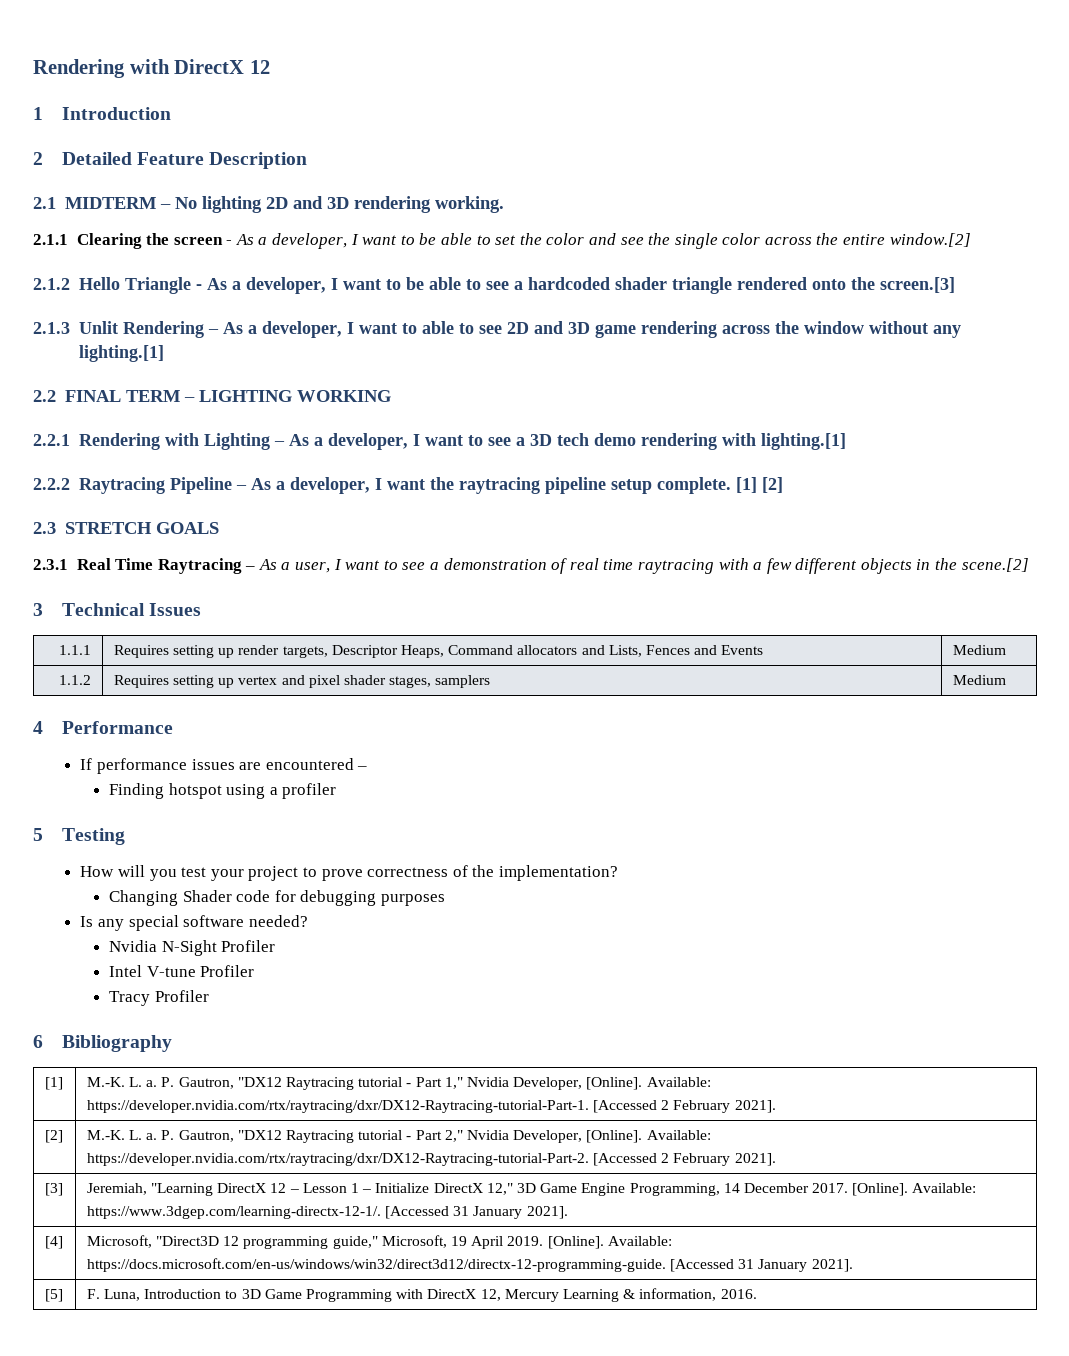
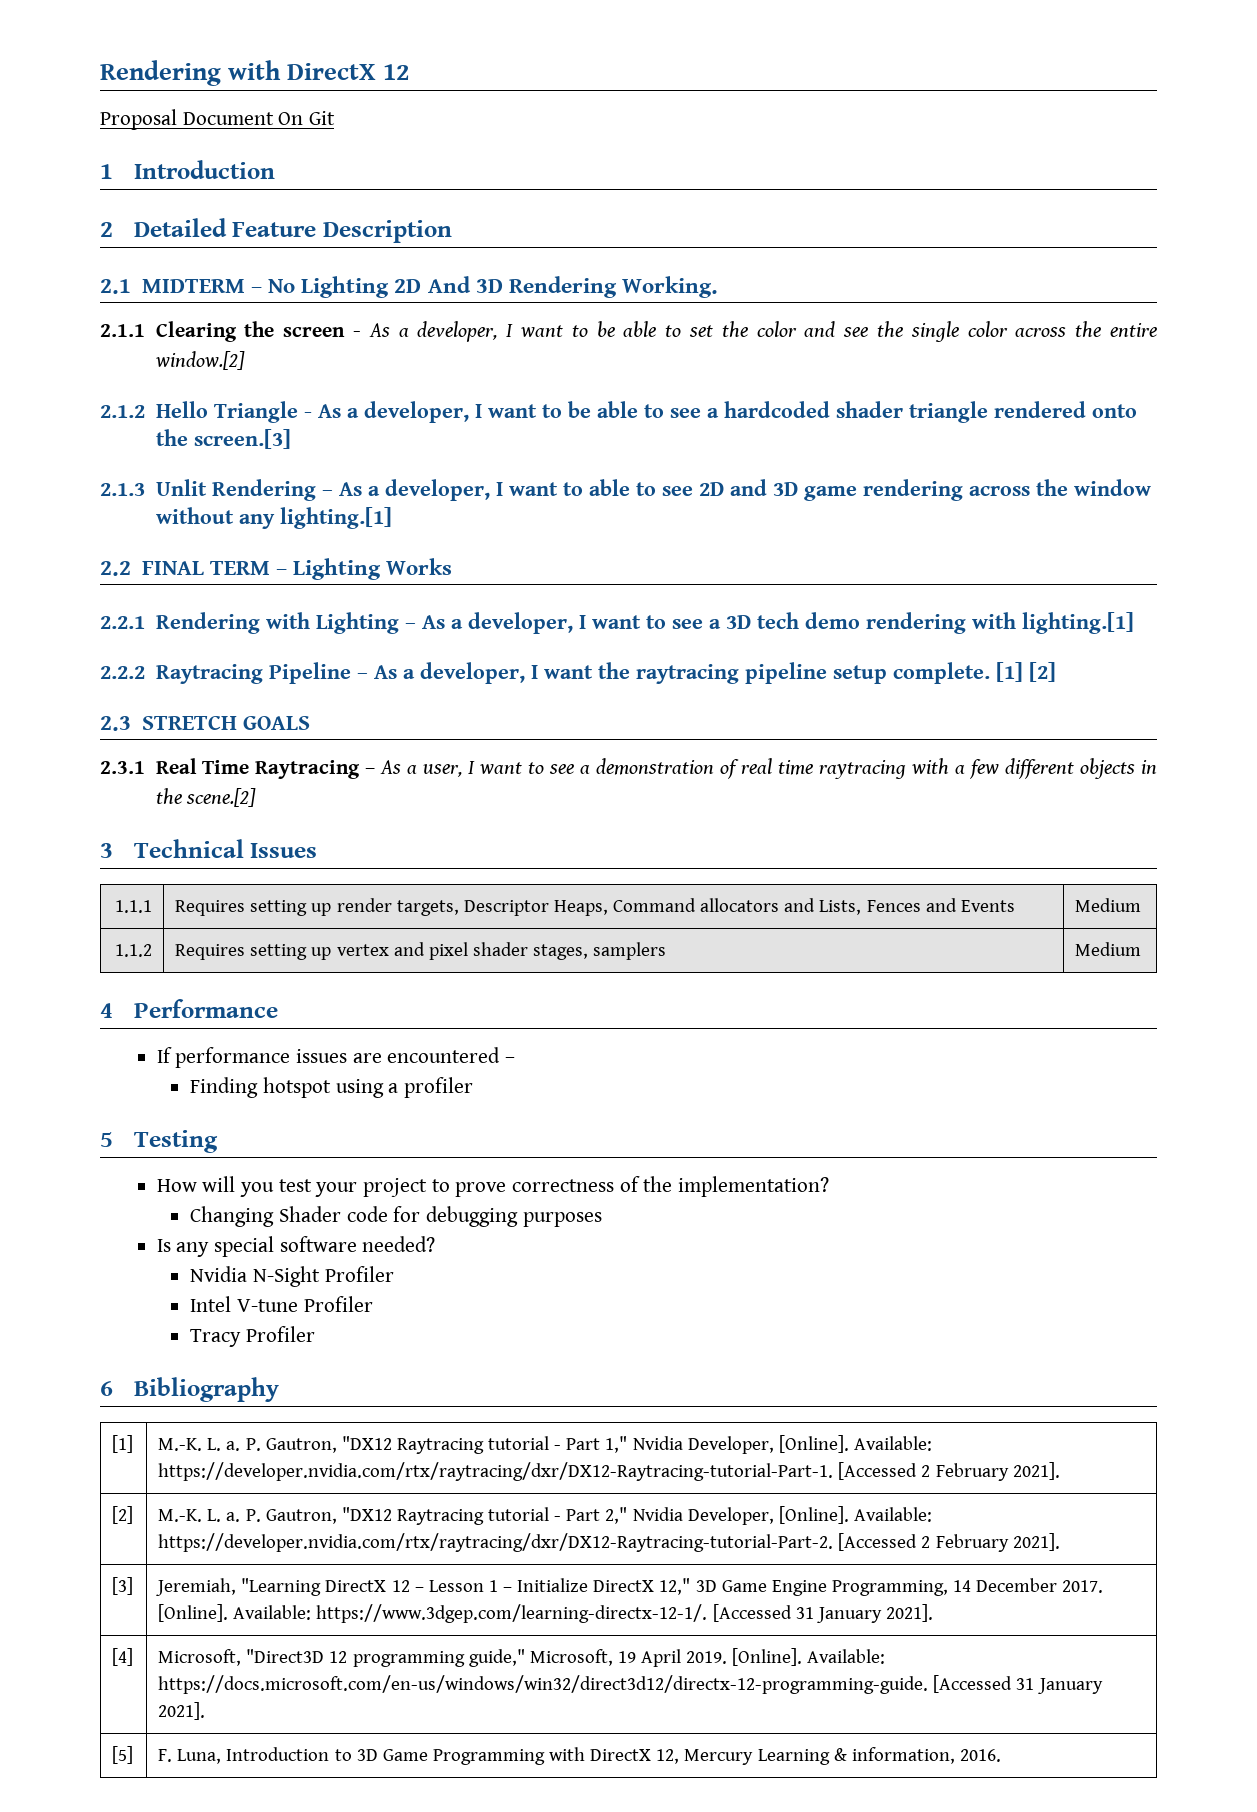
(270, 67) none -> [100,109,336,130] // Proposal Document On Git
[201,196,504,213] lighting 2D and 3D rendering working. -> [301,276,719,298] Lighting 2D And 3D Rendering Working.
[198,390,391,402] LIGHTING WORKING -> [293,558,453,580] Lighting Works

